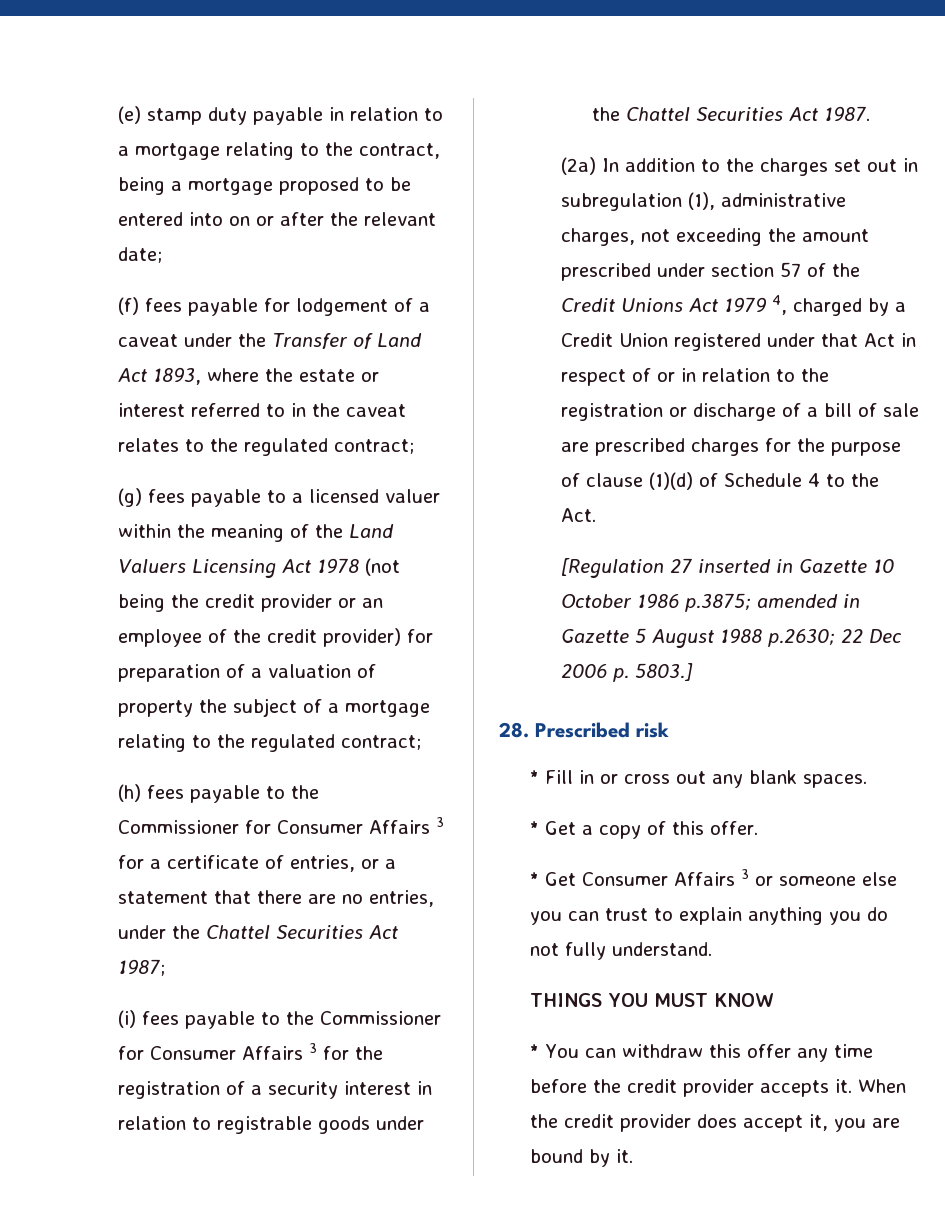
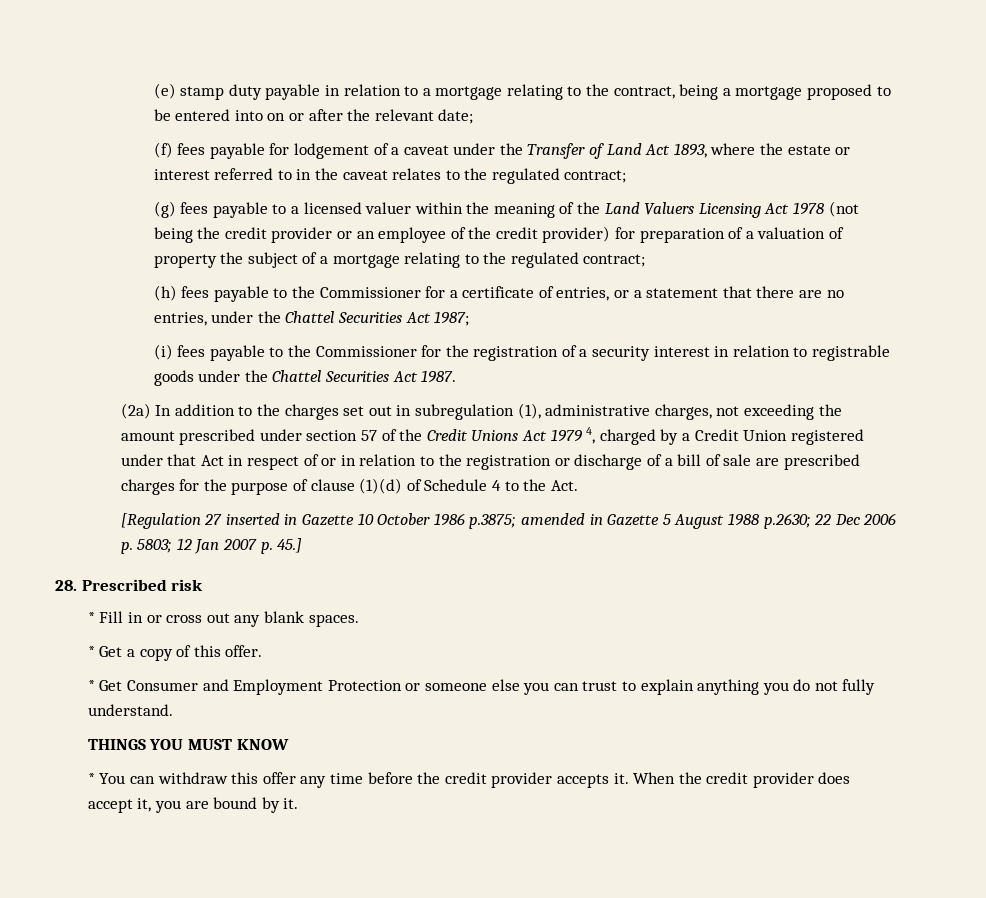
[277,817,445,834] [118,855,145,869] Consumer Affairs 3 for -> (446, 292) none
[150,1043,350,1060] Consumer Affairs 3 for -> (442, 351) none
[635,663,694,681] 5803.] -> [137,538,303,554] 5803; 12 Jan 2007 p. 45.]
[674,869,750,886] Affairs 3 -> [202,679,402,695] and Employment Protection

